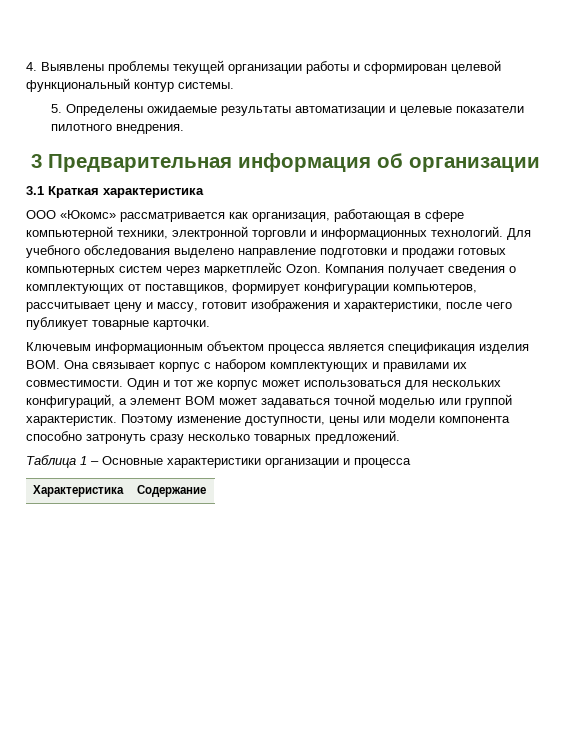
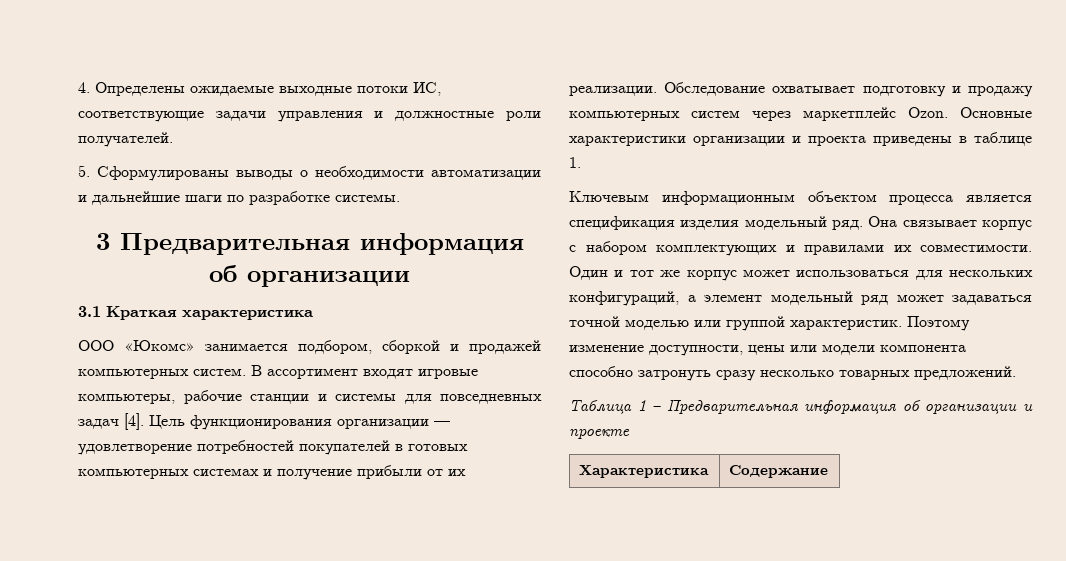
[41,60,501,74] [26,78,234,92] [51,104,525,116] [51,124,185,134] Выявлены проблемы текущей организации работы и сформирован целевой функциональный контур системы. // 5. Определены ожидаемые результаты автоматизации и целевые показатели пилотного внедрения. -> [95,82,441,96] [78,111,541,122] [78,132,173,147] [78,165,541,181] [78,191,400,205] Определены ожидаемые выходные потоки ИС, соответствующие задачи управления и должностные роли получателей. // 5. Сформулированы выводы о необходимости автоматизации и дальнейшие шаги по разработке системы.
[120,209,464,222] [26,226,531,240] [26,245,506,258] рассматривается как организация, работающая в сфере компьютерной техники, электронной торговли и информационных технологий. Для учебного обследования выделено направление подготовки и продажи готовых -> [205,340,541,354] [78,365,478,379] [78,390,542,404] [78,413,450,430] [78,440,468,455] [78,465,466,480] [569,82,1033,97] занимается подбором, сборкой и продажей компьютерных систем. В ассортимент входят игровые компьютеры, рабочие станции и системы для повседневных задач [4]. Цель функционирования организации — удовлетворение потребностей покупателей в готовых компьютерных системах и получение прибыли от их реализации. Обследование охватывает подготовку и продажу
[325,264,516,276] [26,282,477,294] [26,299,512,312] [26,317,210,330] Компания получает сведения о комплектующих от поставщиков, формирует конфигурации компьютеров, рассчитывает цену и массу, готовит изображения и характеристики, после чего публикует товарные карточки. -> [960,107,1032,118] [569,132,1032,146] [569,157,581,168] Основные характеристики организации и проекта приведены в таблице 1.
[26,360,60,369] BOM. -> [744,216,863,230] модельный ряд.
[185,396,215,405] BOM -> [770,291,888,305] модельный ряд
[102,456,411,468] Основные характеристики организации и процесса -> [666,399,1033,415] [569,429,630,440] Предварительная информация об организации и проекте

